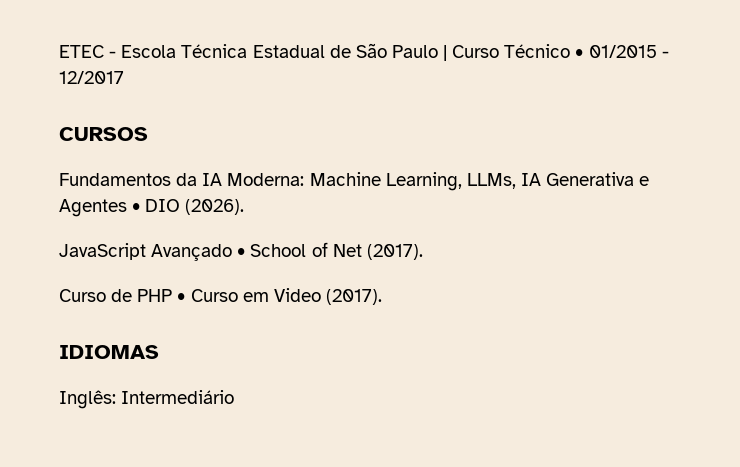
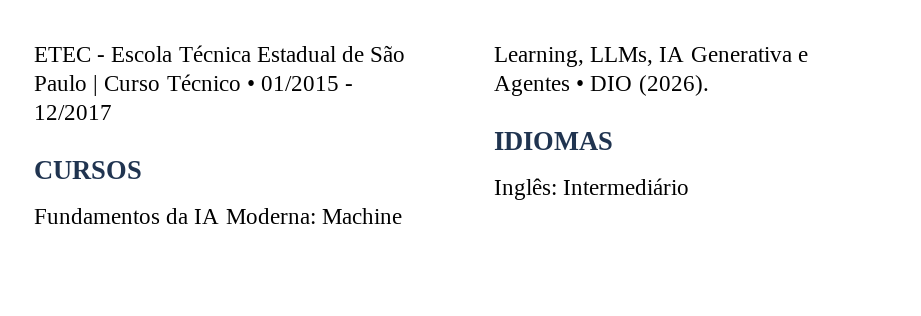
[59,242,423,261] [59,288,382,305] // JavaScript Avançado • School of Net (2017). // Curso de PHP • Curso em Video (2017). -> (709, 85) none

